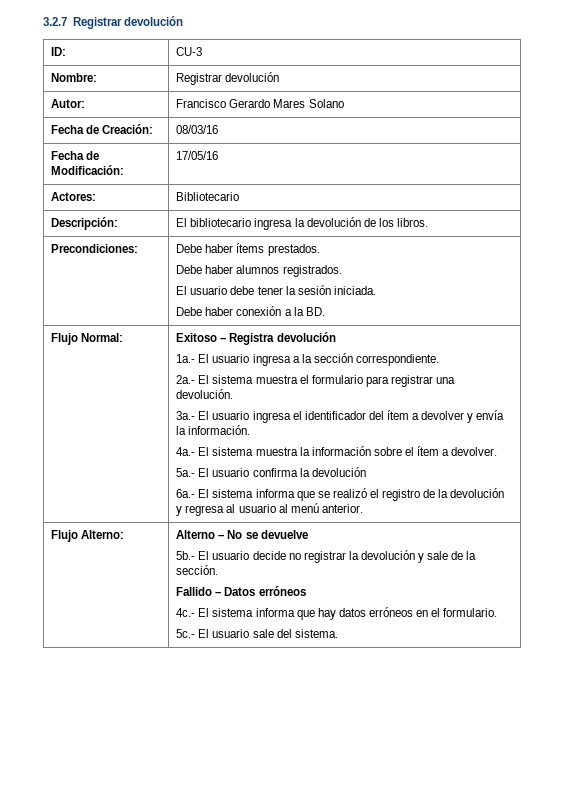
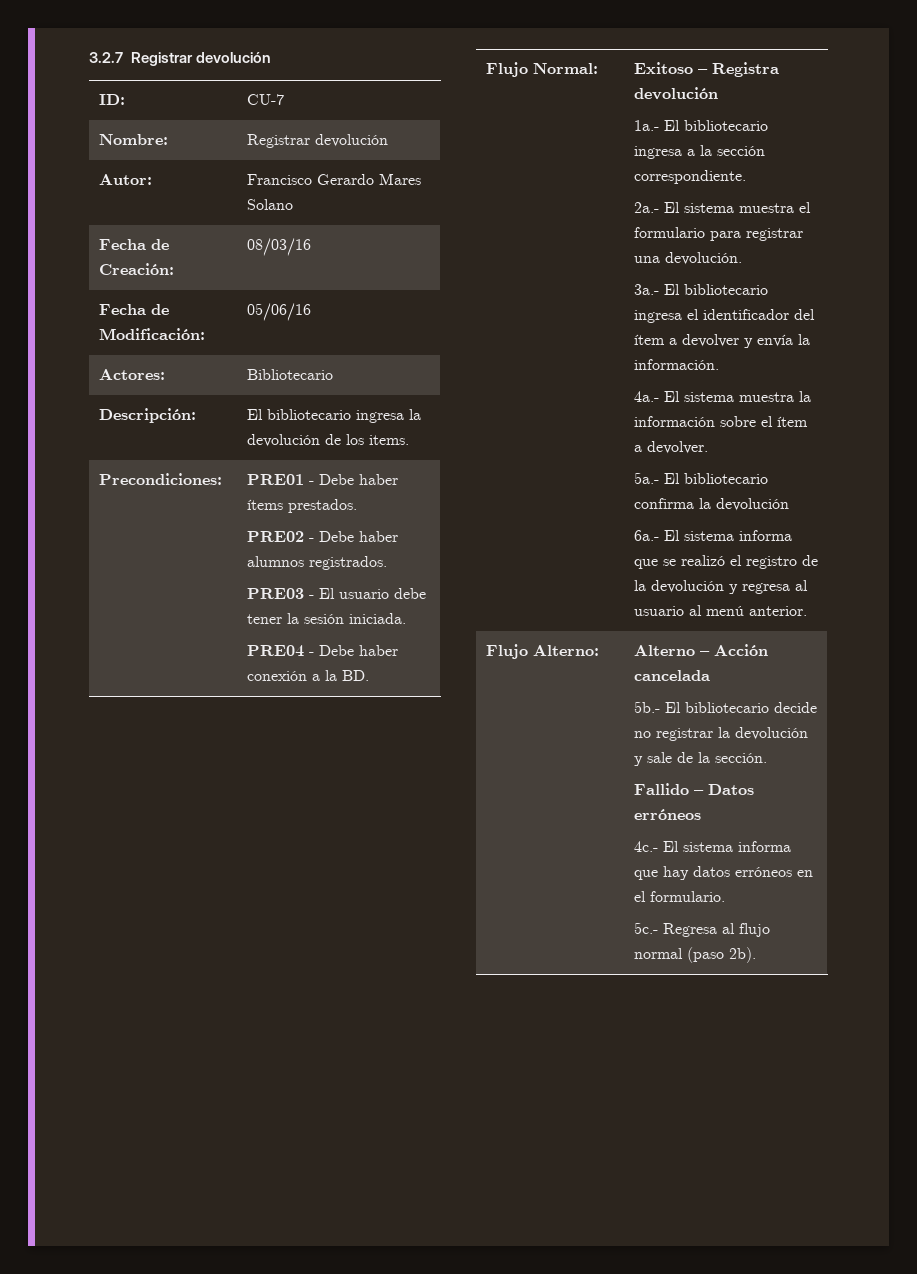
[176,47,203,56] CU-3 -> [246,94,284,105] CU-7
[176,151,219,160] 17/05/16 -> [246,303,311,321] 05/06/16
[397,218,429,227] libros. -> [368,435,409,445] items.
(139, 248) none -> [246,474,314,485] PRE01 -
(320, 250) none -> [246,531,314,542] PRE02 -
(342, 271) none -> [246,588,314,599] PRE03 -
(376, 290) none -> [246,645,314,657] PRE04 -
[212,354,250,363] usuario -> [683,120,768,131] bibliotecario
[212,411,250,420] usuario -> [683,284,768,295] bibliotecario
[212,468,250,477] usuario -> [683,473,768,484] bibliotecario
[227,530,308,539] No se devuelve -> [713,644,768,656] [633,670,710,681] Acción cancelada
[212,551,250,560] usuario -> [684,702,769,713] bibliotecario
[198,629,338,638] El usuario sale del sistema. -> [662,923,770,937] [633,947,756,963] Regresa al flujo normal (paso 2b).

